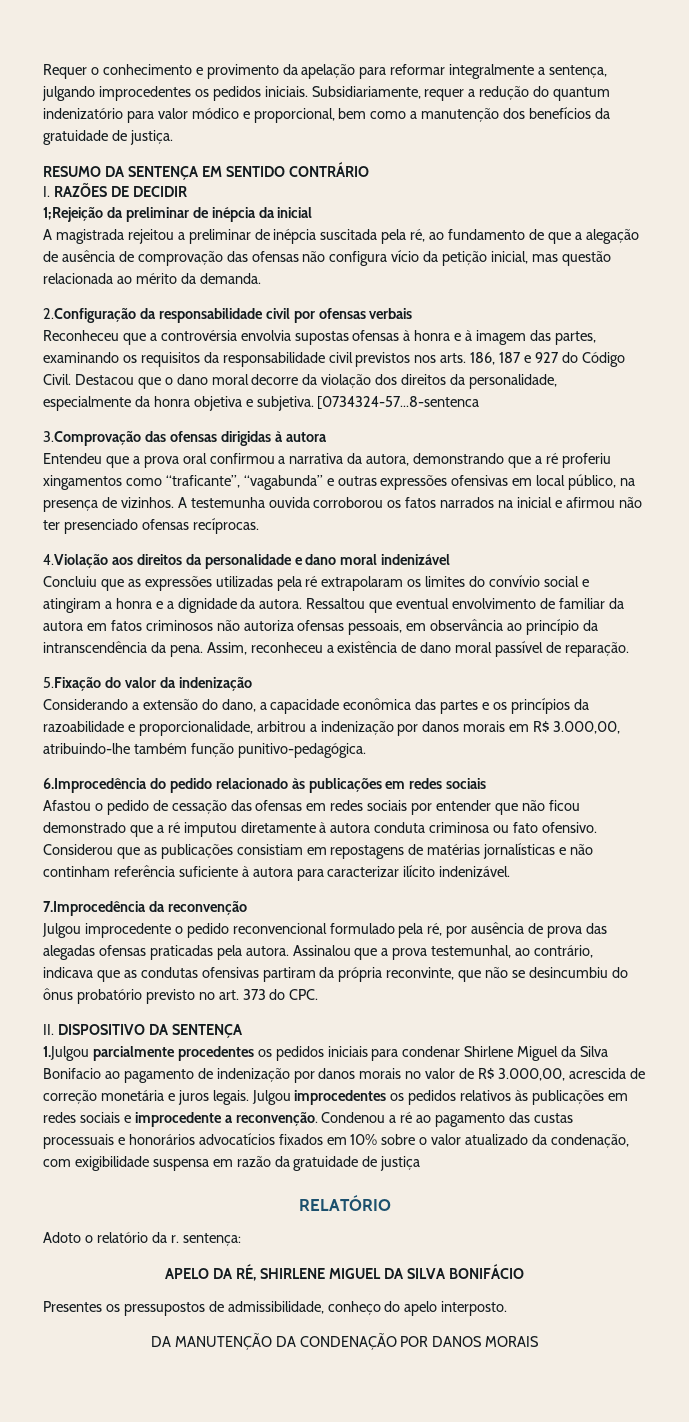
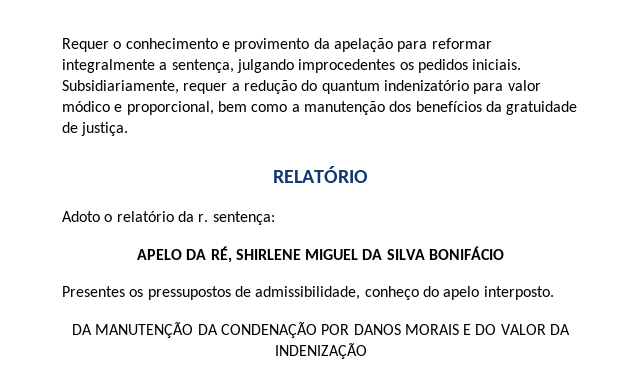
[43,162,369,180] [43,183,187,197] [43,207,313,222] [43,229,639,244] [43,250,611,266] [43,273,261,284] [43,308,413,323] [43,330,596,345] [43,352,625,367] [43,374,557,389] [43,396,480,411] [43,431,327,446] [43,453,611,468] [43,474,636,490] [43,497,642,512] [43,518,259,534] [43,554,451,569] [43,575,589,591] [43,598,624,613] [43,619,598,635] [43,641,629,657] [43,677,252,691] [43,698,589,714] [43,721,621,736] [43,743,366,758] [43,778,487,793] [43,800,580,815] [43,822,597,837] [43,843,594,859] [43,865,511,881] [43,901,247,916] [42,922,607,938] [43,945,594,960] [43,967,628,982] [43,988,319,1004] [43,1024,243,1038] [43,1046,609,1061] [43,1068,645,1083] [43,1090,628,1105] [43,1112,573,1127] [43,1133,629,1149] [43,1156,421,1171] // RESUMO DA SENTENÇA EM SENTIDO CONTRÁRIO // I. RAZÕES DE DECIDIR // 1;Rejeição da preliminar de inépcia da inicial // A magistrada rejeitou a preliminar de inépcia suscitada pela ré, ao fundamento de que a alegação de ausência de comprovação das ofensas não configura vício da petição inicial, mas questão relacionada ao mérito da demanda. // 2.Configuração da responsabilidade civil por ofensas verbais // Reconheceu que a controvérsia envolvia supostas ofensas à honra e à imagem das partes, examinando os requisitos da responsabilidade civil previstos nos arts. 186, 187 e 927 do Código Civil. Destacou que o dano moral decorre da violação dos direitos da personalidade, especialmente da honra objetiva e subjetiva. [0734324-57...8-sentenca // 3.Comprovação das ofensas dirigidas à autora // Entendeu que a prova oral confirmou a narrativa da autora, demonstrando que a ré proferiu xingamentos como “traficante”, “vagabunda” e outras expressões ofensivas em local público, na presença de vizinhos. A testemunha ouvida corroborou os fatos narrados na inicial e afirmou não ter presenciado ofensas recíprocas. // 4.Violação aos direitos da personalidade e dano moral indenizável // Concluiu que as expressões utilizadas pela ré extrapolaram os limites do convívio social e atingiram a honra e a dignidade da autora. Ressaltou que eventual envolvimento de familiar da autora em fatos criminosos não autoriza ofensas pessoais, em observância ao princípio da intranscendência da pena. Assim, reconheceu a existência de dano moral passível de reparação. // 5.Fixação do valor da indenização // Considerando a extensão do dano, a capacidade econômica das partes e os princípios da razoabilidade e proporcionalidade, arbitrou a indenização por danos morais em R$ 3.000,00, atribuindo-lhe também função punitivo-pedagógica. // 6.Improcedência do pedido relacionado às publicações em redes sociais // Afastou o pedido de cessação das ofensas em redes sociais por entender que não ficou demonstrado que a ré imputou diretamente à autora conduta criminosa ou fato ofensivo. Considerou que as publicações consistiam em repostagens de matérias jornalísticas e não continham referência suficiente à autora para caracterizar ilícito indenizável. // 7.Improcedência da reconvenção // Julgou improcedente o pedido reconvencional formulado pela ré, por ausência de prova das alegadas ofensas praticadas pela autora. Assinalou que a prova testemunhal, ao contrário, indicava que as condutas ofensivas partiram da própria reconvinte, que não se desincumbiu do ônus probatório previsto no art. 373 do CPC. // II. DISPOSITIVO DA SENTENÇA // 1.Julgou parcialmente procedentes os pedidos iniciais para condenar Shirlene Miguel da Silva Bonifacio ao pagamento de indenização por danos morais no valor de R$ 3.000,00, acrescida de correção monetária e juros legais. Julgou improcedentes os pedidos relativos às publicações em redes sociais e improcedente a reconvenção. Condenou a ré ao pagamento das custas processuais e honorários advocatícios fixados em 10% sobre o valor atualizado da condenação, com exigibilidade suspensa em razão da gratuidade de justiça -> (129, 129) none
(540, 1341) none -> [463,324,571,335] [274,343,367,359] E DO VALOR DA INDENIZAÇÃO

